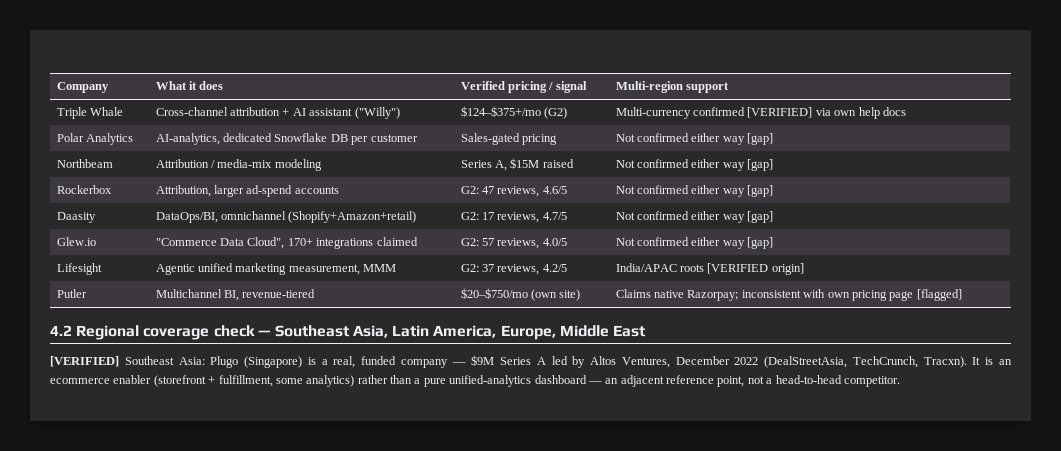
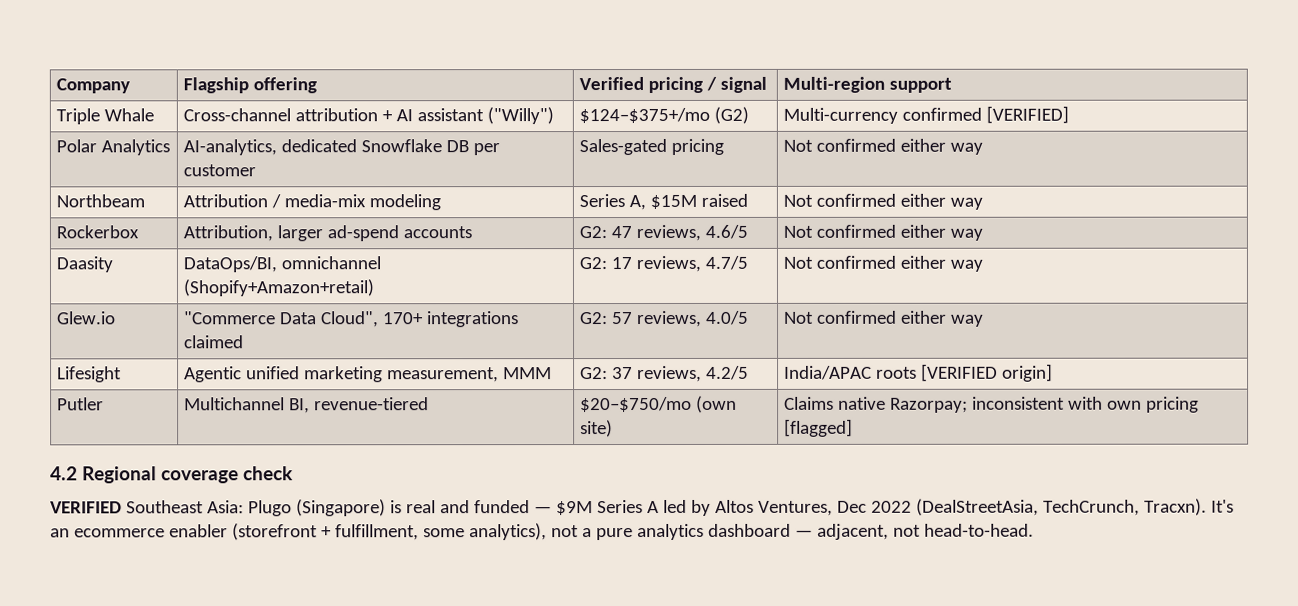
[155,81,224,90] What it does -> [183,77,318,94] Flagship offering
[815,107,906,119] via own help docs -> (1070, 114) none
[747,133,774,145] [gap] -> (984, 148) none
[747,159,774,171] [gap] -> (984, 203) none
[747,185,774,197] [gap] -> (984, 234) none
[747,211,774,223] [gap] -> (984, 265) none
[747,237,774,249] [gap] -> (985, 320) none
[889,291,914,301] page -> (1200, 404) none
[257,325,646,340] [50,356,119,367] — Southeast Asia, Latin America, Europe, Middle East // [VERIFIED] -> [50,501,122,514] // VERIFIED
[321,356,448,368] a real, funded company -> [405,500,530,514] real and funded
[675,356,730,365] December -> [836,500,867,513] Dec
[972,357,994,365] It is -> [1210,499,1234,513] It's
[306,375,412,387] analytics) rather than -> [468,523,579,541] analytics), not
[449,375,532,387] unified-analytics -> [636,523,704,541] analytics
[605,375,900,387] an adjacent reference point, not a head-to-head competitor. -> [816,523,1034,540] adjacent, not head-to-head.

